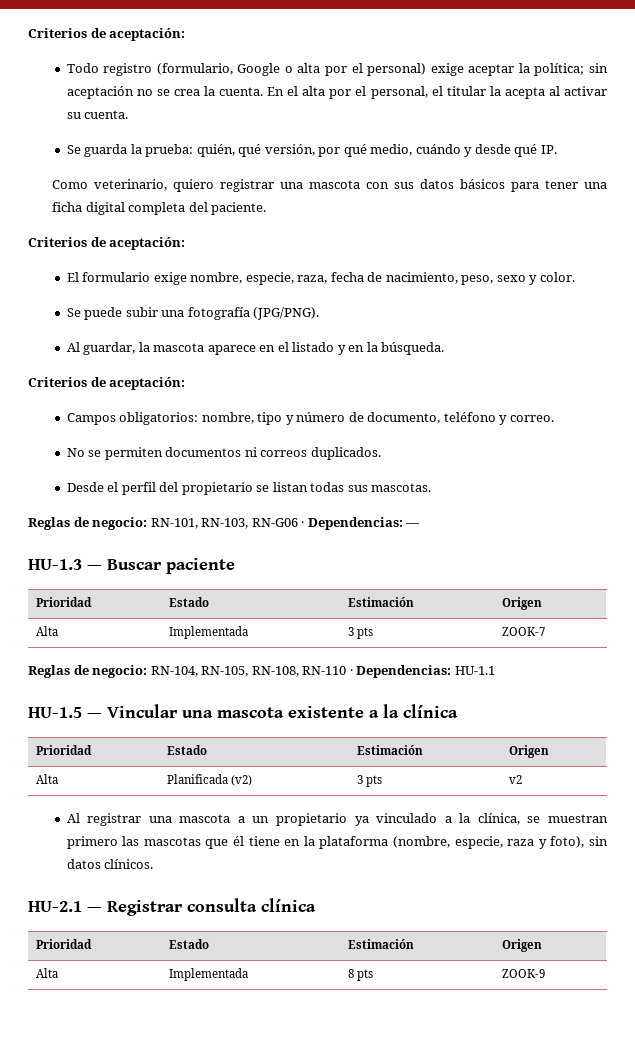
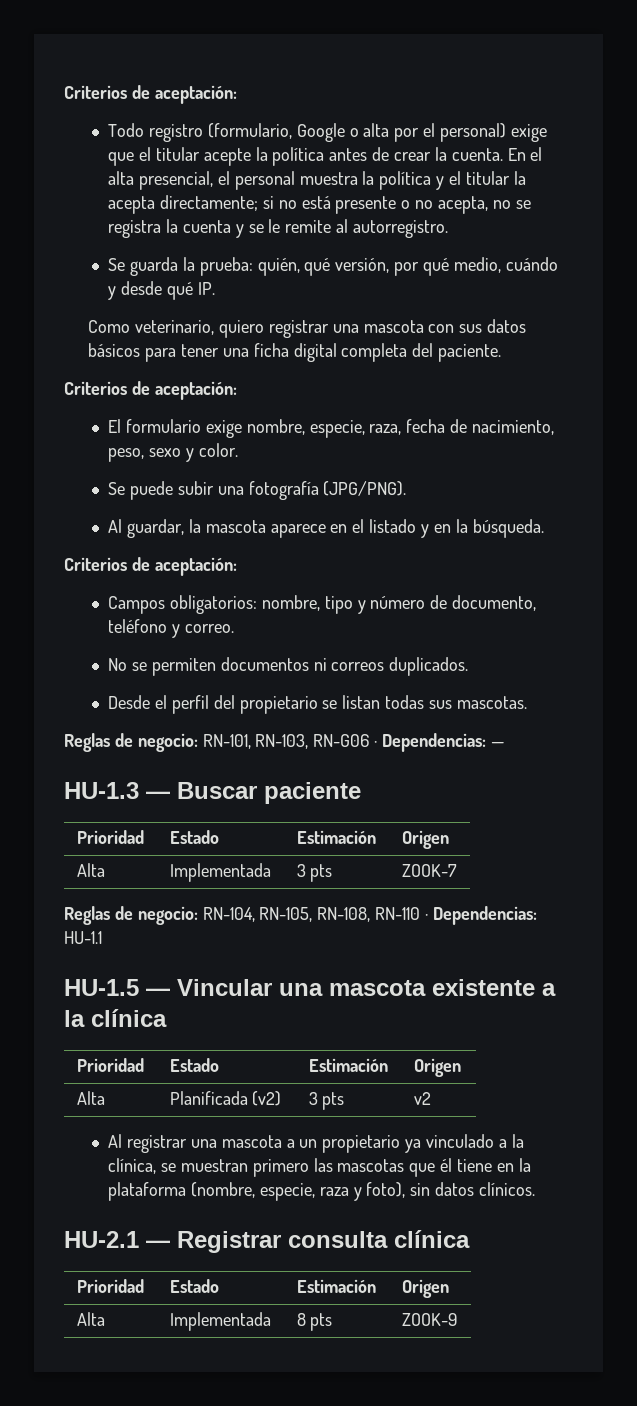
[468,63,609,76] [66,86,200,99] aceptar la política; sin aceptación no se crea -> [108,147,432,166] que el titular acepte la política antes de crear
[329,86,607,99] [66,110,129,119] por el personal, el titular la acepta al activar su cuenta. -> [138,171,526,190] [108,195,531,214] [108,219,449,238] presencial, el personal muestra la política y el titular la acepta directamente; si no está presente o no acepta, no se registra la cuenta y se le remite al autorregistro.

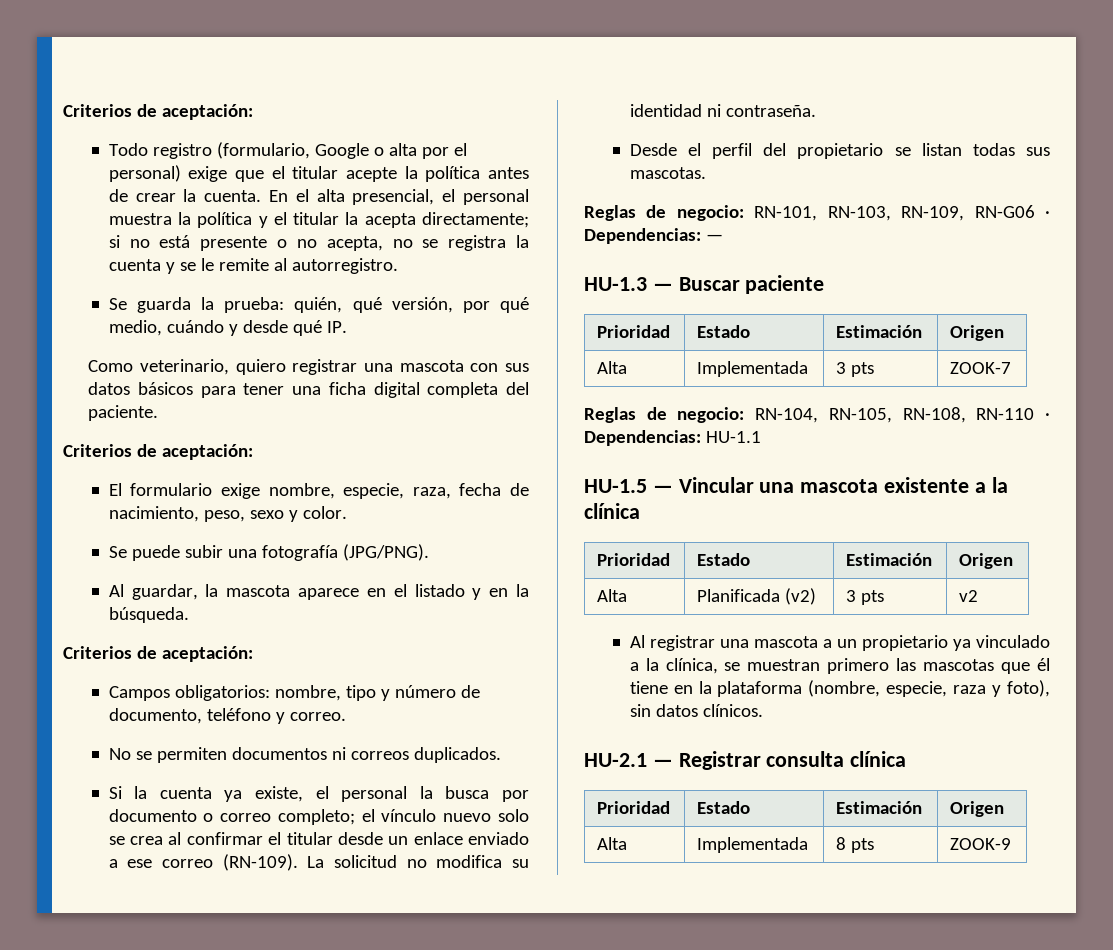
(469, 666) none -> [108,786,529,802] [108,809,530,825] [108,832,529,845] [108,854,529,871] [629,104,816,117] // Si la cuenta ya existe, el personal la busca por documento o correo completo; el vínculo nuevo solo se crea al confirmar el titular desde un enlace enviado a ese correo (RN-109). La solicitud no modifica su identidad ni contraseña.
(309, 741) none -> [901,206,965,221] RN-109,

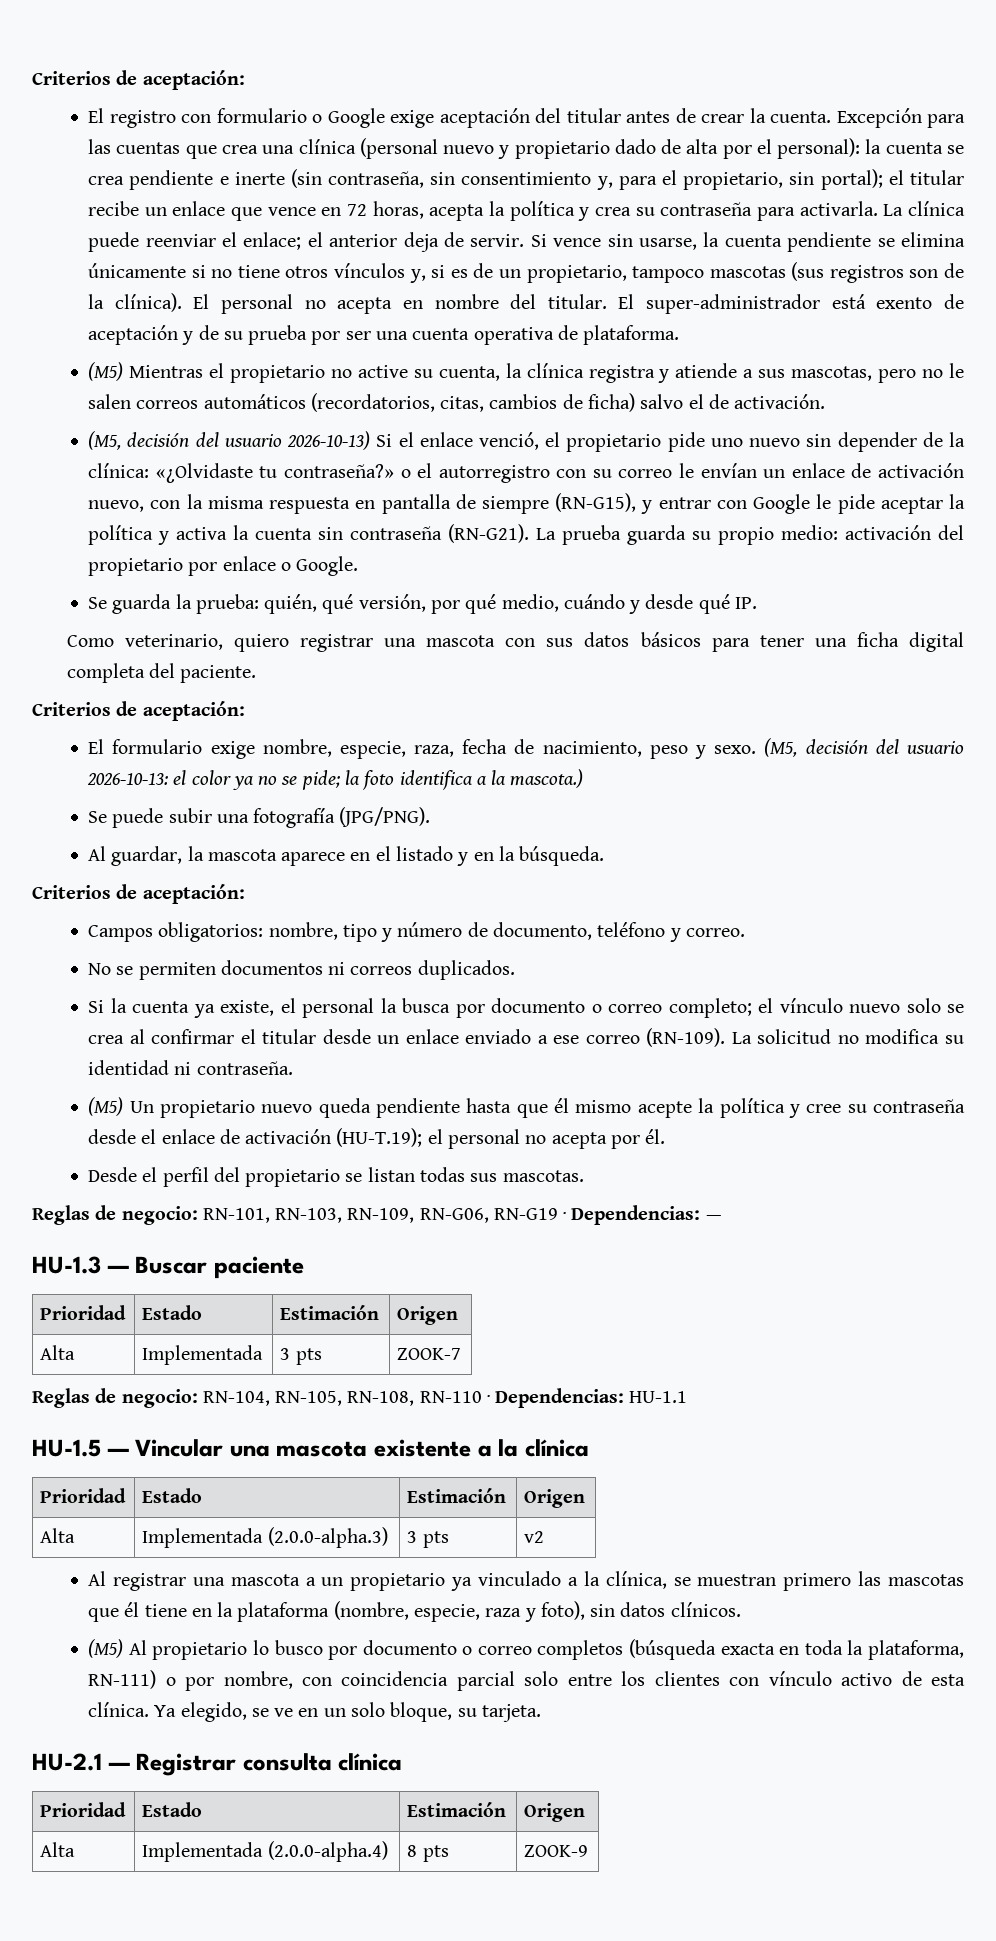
[63,104,253,120] [108,142,467,159] [108,165,481,182] Criterios de aceptación: // Todo registro (formulario, Google o alta por el personal) exige que el titular acepte la política -> [32,70,245,90] [88,108,621,128] Criterios de aceptación: // El registro con formulario o Google exige aceptación del titular
[268,189,529,205] [108,212,529,228] [108,235,529,251] [108,258,398,274] En el alta presencial, el personal muestra la política y el titular la acepta directamente; si no está presente o no acepta, no se registra la cuenta y se le remite al autorregistro. -> [836,108,965,128] [88,138,964,159] [88,169,965,190] [88,201,965,221] [88,232,965,252] [88,262,964,283] [88,293,964,314] [88,325,680,345] [88,362,965,383] [88,393,826,412] [88,431,966,452] [88,463,965,483] [88,493,966,514] [88,524,964,545] [88,556,359,576] Excepción para las cuentas que crea una clínica (personal nuevo y propietario dado de alta por el personal): la cuenta se crea pendiente e inerte (sin contraseña, sin consentimiento y, para el propietario, sin portal); el titular recibe un enlace que vence en 72 horas, acepta la política y crea su contraseña para activarla. La clínica puede reenviar el enlace; el anterior deja de servir. Si vence sin usarse, la cuenta pendiente se elimina únicamente si no tiene otros vínculos y, si es de un propietario, tampoco mascotas (sus registros son de la clínica). El personal no acepta en nombre del titular. El super-administrador está exento de aceptación y de su prueba por ser una cuenta operativa de plataforma. // (M5) Mientras el propietario no active su cuenta, la clínica registra y atiende a sus mascotas, pero no le salen correos automáticos (recordatorios, citas, cambios de ficha) salvo el de activación. // (M5, decisión del usuario 2026-10-13) Si el enlace venció, el propietario pide uno nuevo sin depender de la clínica: «¿Olvidaste tu contraseña?» o el autorregistro con su correo le envían un enlace de activación nuevo, con la misma respuesta en pantalla de siempre (RN-G15), y entrar con Google le pide aceptar la política y activa la cuenta sin contraseña (RN-G21). La prueba guarda su propio medio: activación del propietario por enlace o Google.
[203,506,347,522] peso, sexo y color. -> [649,738,965,759] [87,769,584,790] peso y sexo. (M5, decisión del usuario 2026-10-13: el color ya no se pide; la foto identifica a la mascota.)
(816, 111) none -> [88,1097,965,1118] [88,1128,666,1149] // (M5) Un propietario nuevo queda pendiente hasta que él mismo acepte la política y cree su contraseña desde el enlace de activación (HU-T.19); el personal no acepta por él.
[974,205,1035,218] RN-G06 -> [419,1208,558,1223] RN-G06, RN-G19
[697,588,817,605] Planificada (v2) -> [142,1527,388,1548] Implementada (2.0.0-alpha.3)
(763, 710) none -> [88,1639,965,1660] [88,1670,966,1691] [88,1702,541,1722] // (M5) Al propietario lo busco por documento o correo completos (búsqueda exacta en toda la plataforma, RN-111) o por nombre, con coincidencia parcial solo entre los clientes con vínculo activo de esta clínica. Ya elegido, se ve en un solo bloque, su tarjeta.
(809, 845) none -> [267,1841,388,1862] (2.0.0-alpha.4)

